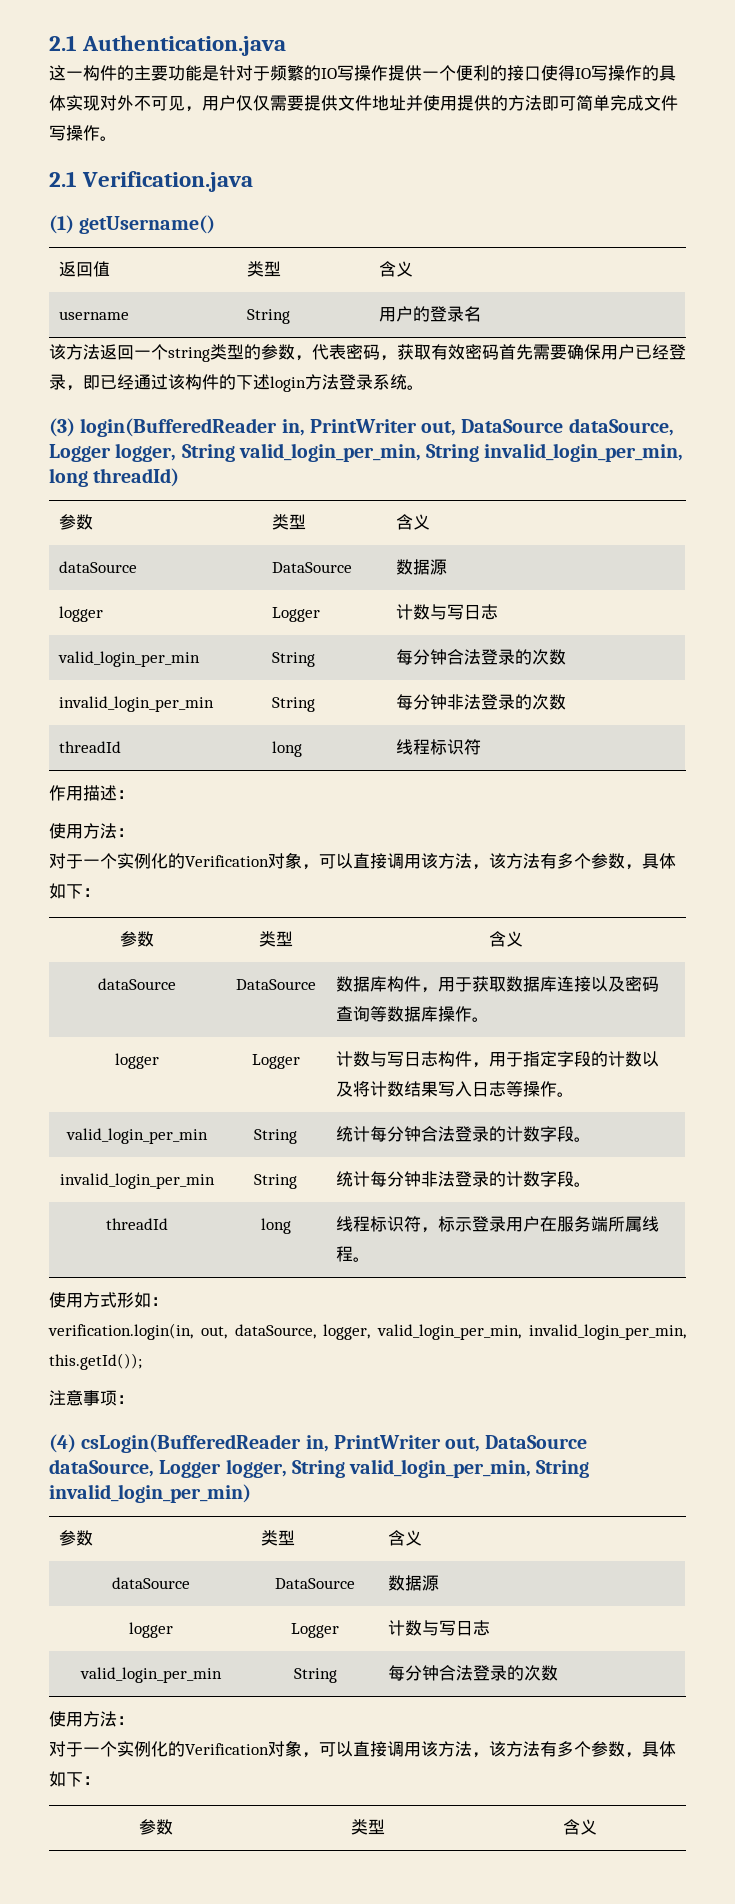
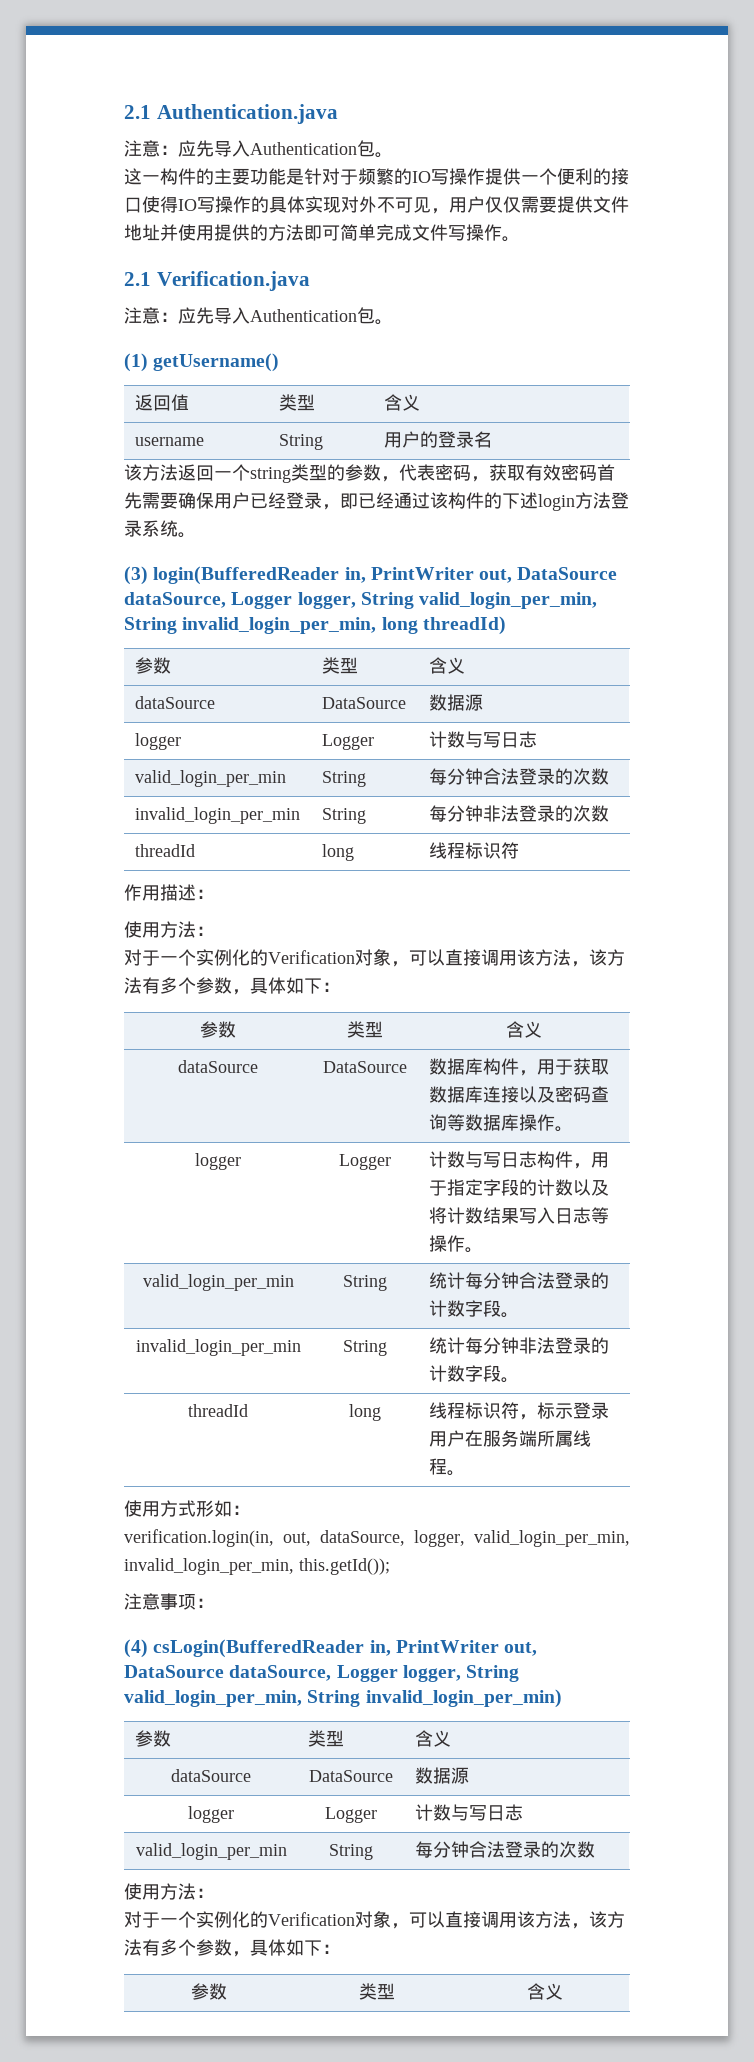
(287, 45) none -> [124,140,393,158] // 注意：应先导入Authentication包。
(254, 181) none -> [124,307,393,325] // 注意：应先导入Authentication包。

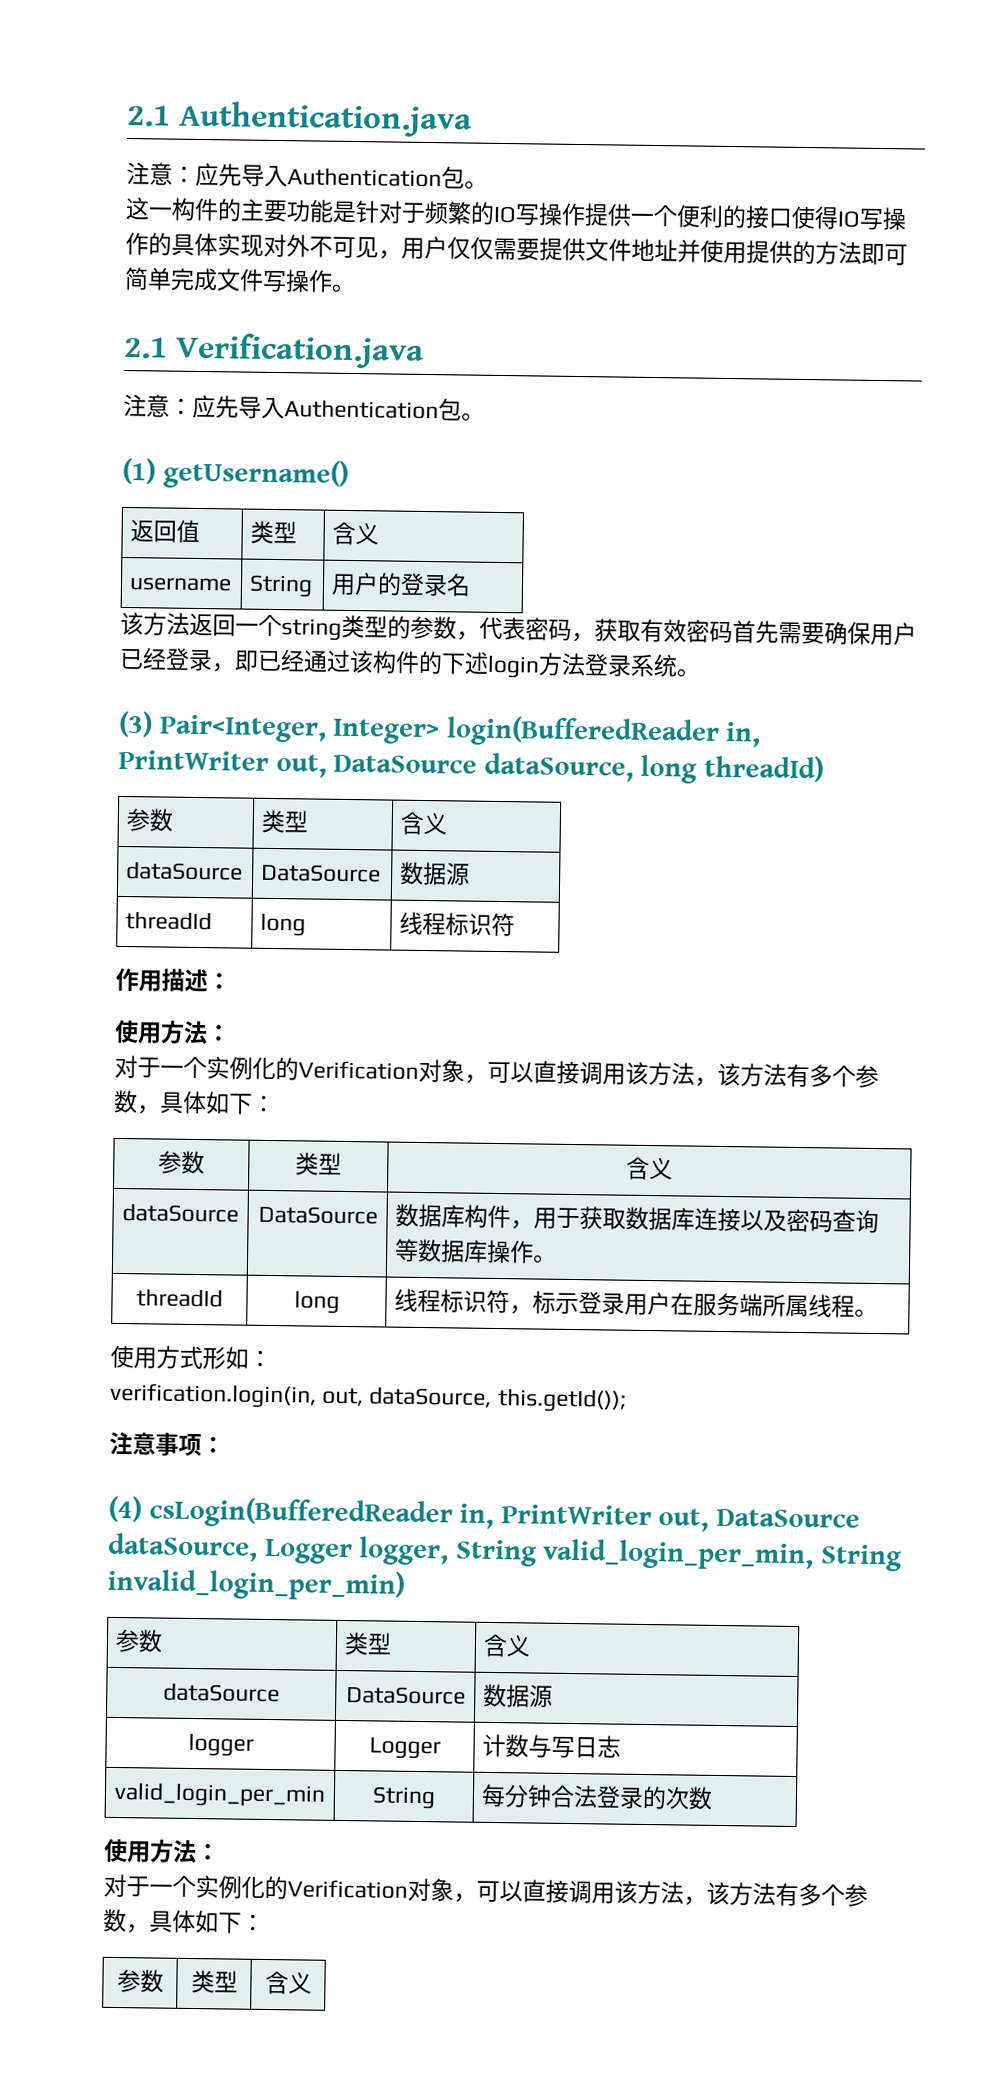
(148, 575) none -> [158,714,441,745] Pair<Integer, Integer>
[231,592,598,609] [124,617,377,634] Logger logger, String valid_login_per_min, String invalid_login_per_min, -> (634, 767) none
[134,733,181,750] [321,734,374,750] [428,731,537,748] [134,770,286,787] [321,771,366,787] [428,768,609,785] [134,807,300,824] [321,808,366,824] [428,805,609,822] // logger | Logger | 计数与写日志 // valid_login_per_min | String | 每分钟合法登录的次数 // invalid_login_per_min | String | 每分钟非法登录的次数 -> (471, 874) none
[195,1153,241,1170] [339,1154,391,1170] [428,1151,609,1169] [428,1179,609,1196] [428,1207,609,1224] [428,1235,483,1253] [142,1274,294,1291] [343,1275,387,1291] [428,1272,609,1289] [428,1300,519,1318] [135,1339,301,1356] [343,1340,387,1356] [428,1337,609,1354] [428,1365,519,1383] // logger | Logger | 计数与写日志构件，用于指定字段的计数以及将计数结果写入日志等操作。 // valid_login_per_min | String | 统计每分钟合法登录的计数字段。 // invalid_login_per_min | String | 统计每分钟非法登录的计数字段。 -> (558, 1258) none
[414,1530,630,1547] [124,1558,294,1575] logger, valid_login_per_min, invalid_login_per_min, -> (493, 1397) none

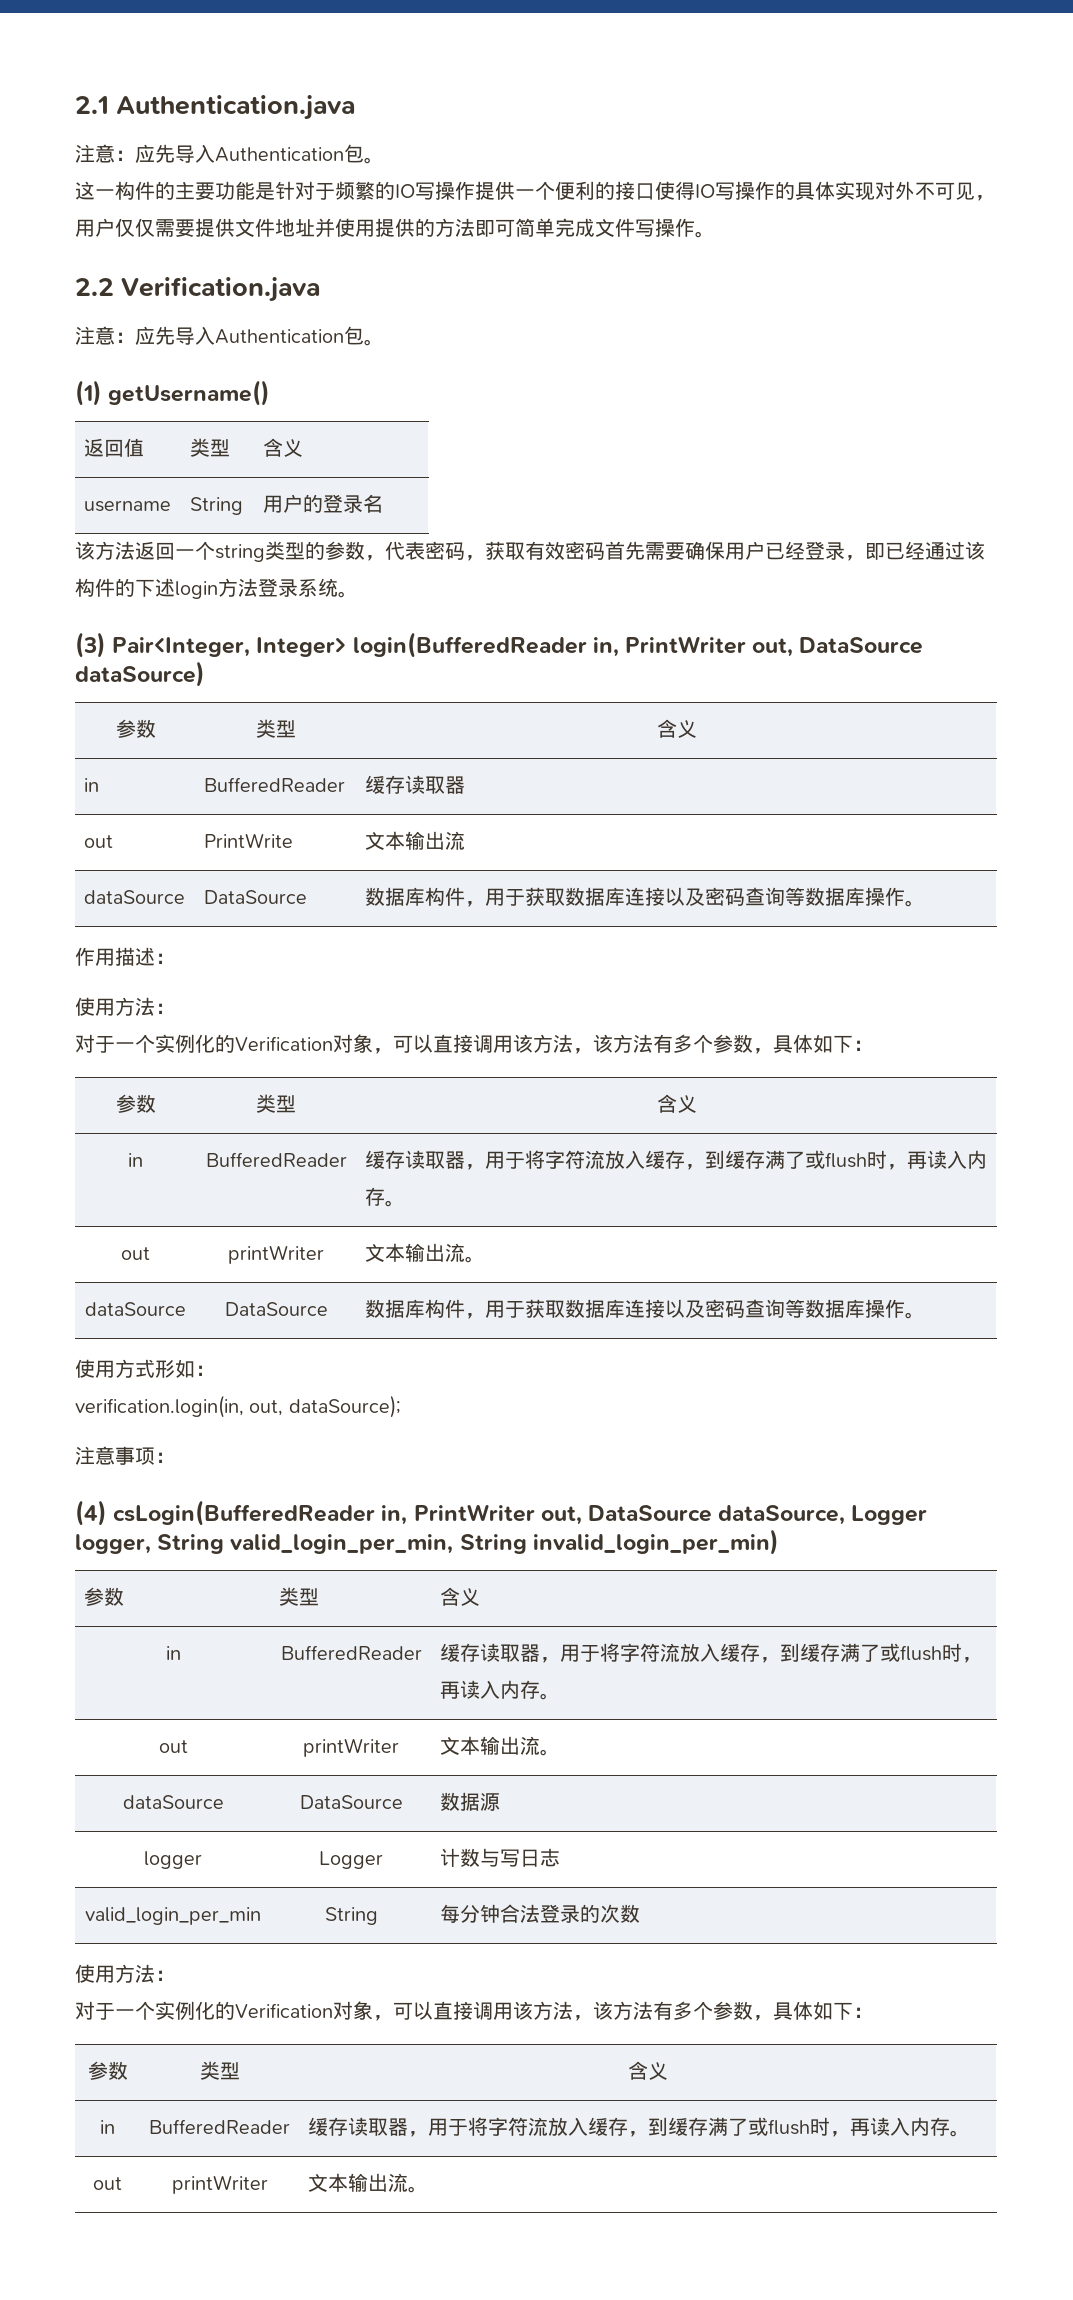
[123,336,168,359] 2.1 -> [75,278,114,296] 2.2
[483,752,824,784] [126,808,175,832] [261,809,310,834] [400,811,448,836] [126,861,244,881] [261,863,382,883] [400,861,471,886] [125,911,213,931] [260,912,307,937] [399,911,516,937] dataSource, long threadId) // 参数 | 类型 | 含义 // dataSource | DataSource | 数据源 // threadId | long | 线程标识符 -> [75,661,205,687] [115,719,156,738] [256,719,296,738] [656,719,697,738] [84,778,100,792] [204,777,346,792] [365,775,466,794] [84,835,114,848] [204,833,294,848] [365,831,466,850] [84,890,186,904] [204,890,308,904] [365,887,926,907] dataSource) // 参数 | 类型 | 含义 // in | BufferedReader | 缓存读取器 // out | PrintWrite | 文本输出流 // dataSource | DataSource | 数据库构件，用于获取数据库连接以及密码查询等数据库操作。
(673, 1168) none -> [128,1153,143,1167] [205,1152,347,1167] [365,1150,988,1170] [365,1187,406,1207] [121,1247,150,1260] [228,1245,324,1264] [365,1243,486,1263] // in | BufferedReader | 缓存读取器，用于将字符流放入缓存，到缓存满了或flush时，再读入内存。 // out | printWriter | 文本输出流。
[136,1288,223,1308] [293,1290,340,1314] [394,1288,879,1318] // threadId | long | 线程标识符，标示登录用户在服务端所属线程。 -> (926, 1315) none
[369,1386,627,1413] dataSource, this.getId()); -> [288,1395,401,1418] dataSource);
(532, 1645) none -> [165,1646,181,1660] [280,1645,422,1660] [440,1643,983,1663] [440,1680,561,1700] [158,1740,188,1753] [303,1738,399,1757] [440,1736,561,1756] // in | BufferedReader | 缓存读取器，用于将字符流放入缓存，到缓存满了或flush时，再读入内存。 // out | printWriter | 文本输出流。
(312, 1982) none -> [100,2120,115,2134] [149,2119,290,2134] [308,2117,971,2137] [93,2177,122,2190] [171,2175,268,2194] [308,2173,429,2193] // in | BufferedReader | 缓存读取器，用于将字符流放入缓存，到缓存满了或flush时，再读入内存。 // out | printWriter | 文本输出流。

